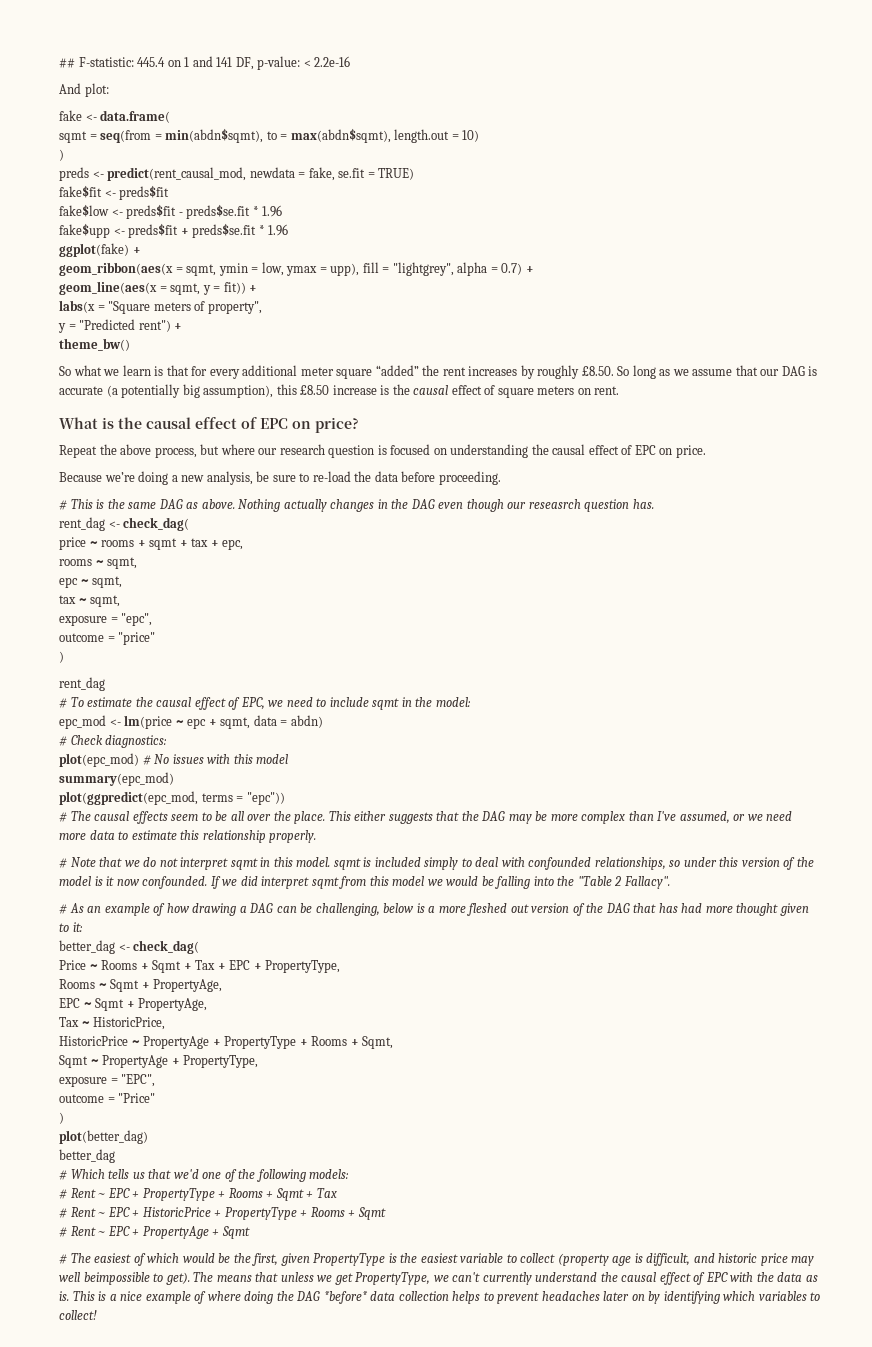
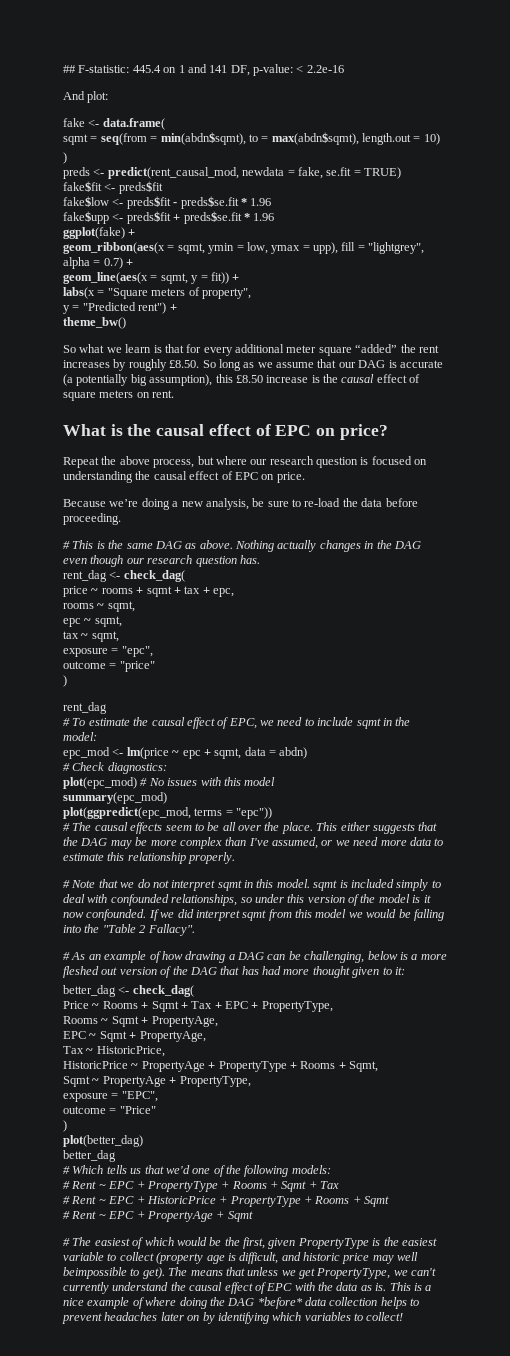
[528,499,581,509] reseasrch -> [147,555,193,564] research

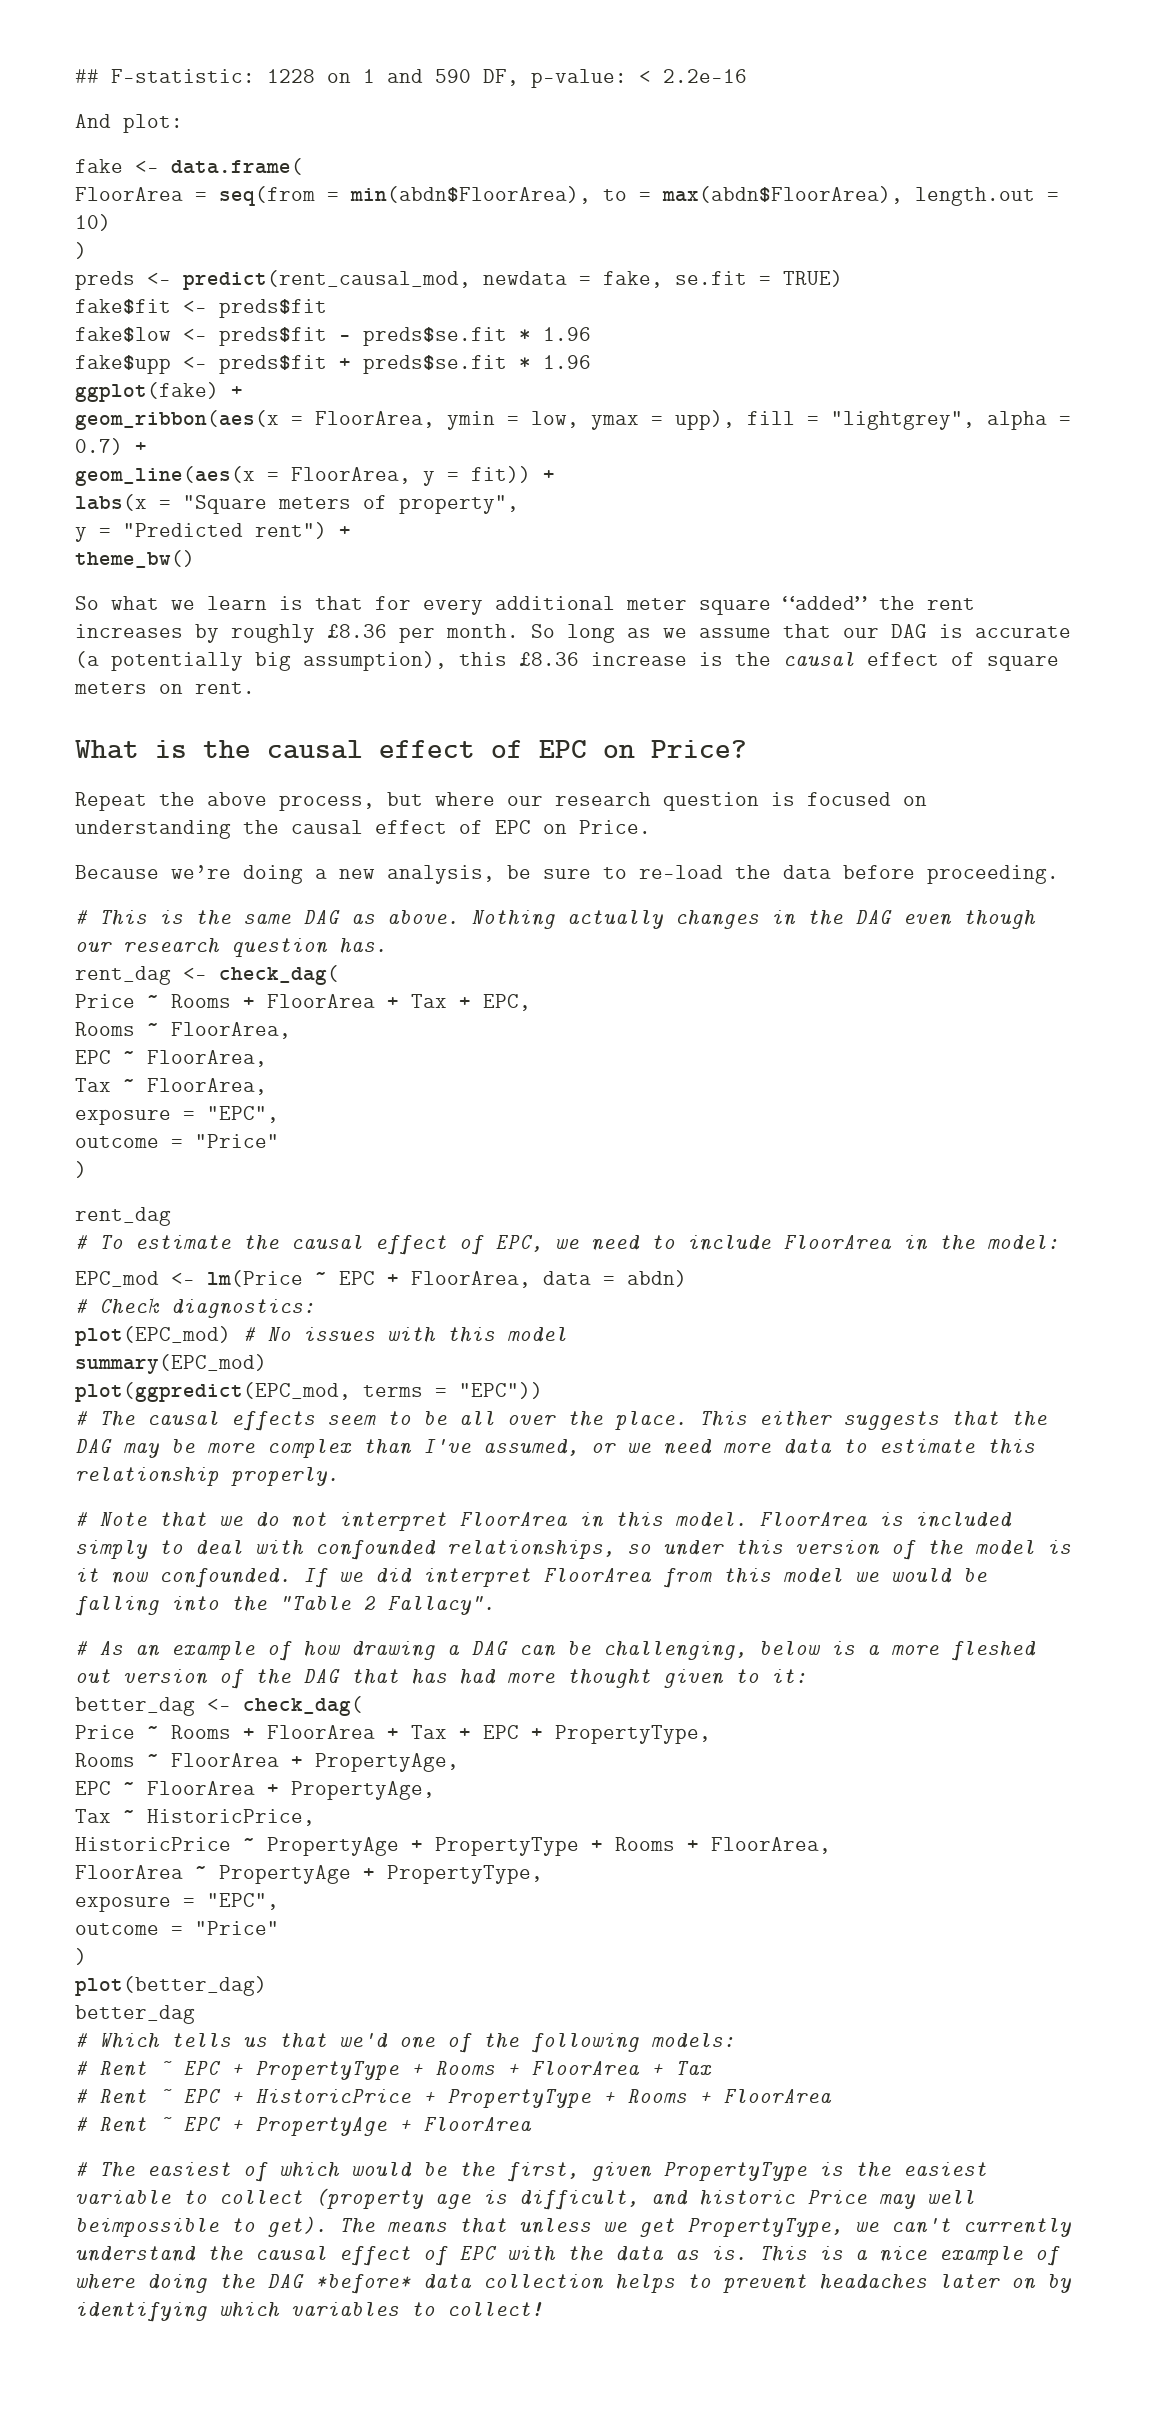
[132,65,161,73] 445.4 -> [267,69,315,83] 1228
[209,65,228,73] 141 -> [435,69,471,83] 590
[63,134,88,145] sqmt -> [75,187,183,201] FloorArea
[160,132,246,145] min(abdn$sqmt), -> [350,186,591,204] min(abdn$FloorArea),
[271,132,359,145] max(abdn$sqmt), -> [662,186,903,204] max(abdn$FloorArea),
[177,243,205,254] sqmt, -> [315,411,435,428] FloorArea,
[160,273,188,284] sqmt, -> [291,467,411,484] FloorArea,
[169,360,200,368] £8.50. -> [327,624,519,643] £8.36 per month.
[235,375,263,383] £8.50 -> [519,652,579,666] £8.36
[339,424,388,440] price? -> [651,740,747,758] Price?
[276,472,305,483] price. -> [579,820,651,834] Price.
[63,586,234,597] [63,601,135,612] [63,616,122,627] [63,631,119,642] [63,646,153,657] [63,661,155,672] price ~ rooms + sqmt + tax + epc, // rooms ~ sqmt, // epc ~ sqmt, // tax ~ sqmt, // exposure = "epc", // outcome = "price" -> [75,994,531,1011] [75,1022,291,1039] [75,1050,267,1067] [75,1078,267,1095] [75,1106,279,1125] [75,1134,279,1148] Price ~ Rooms + FloorArea + Tax + EPC, // Rooms ~ FloorArea, // EPC ~ FloorArea, // Tax ~ FloorArea, // exposure = "EPC", // outcome = "Price"
[356,718,381,729] sqmt -> [783,1235,892,1249] FloorArea
[63,747,242,759] epc_mod <- lm(price ~ epc + sqmt, -> [75,1270,531,1288] EPC_mod <- lm(Price ~ EPC + FloorArea,
[63,777,137,789] plot(epc_mod) -> [75,1326,231,1346] plot(EPC_mod)
[63,792,167,804] [63,807,191,819] summary(epc_mod) // plot(ggpredict(epc_mod, -> [75,1354,267,1374] [75,1382,351,1402] summary(EPC_mod) // plot(ggpredict(EPC_mod,
[236,807,273,819] "epc")) -> [459,1382,543,1399] "EPC"))
[217,880,242,891] sqmt -> [459,1512,568,1526] FloorArea
[313,880,338,891] sqmt -> [759,1512,868,1526] FloorArea
[242,910,267,921] sqmt -> [543,1568,652,1582] FloorArea
[151,1001,179,1012] Sqmt -> [267,1725,375,1739] FloorArea
[111,1016,139,1027] Sqmt -> [171,1753,279,1767] FloorArea
[99,1031,127,1042] Sqmt -> [147,1781,255,1795] FloorArea
[349,1061,378,1072] [63,1076,90,1087] Sqmt, // Sqmt -> [711,1837,831,1854] [75,1865,183,1879] FloorArea, // FloorArea
[281,1181,307,1192] Sqmt -> [531,2061,640,2075] FloorArea
[364,1196,390,1207] Sqmt -> [723,2089,832,2103] FloorArea
[227,1211,253,1222] Sqmt -> [423,2117,532,2131] FloorArea
[342,1253,370,1264] price -> [807,2190,867,2204] Price

